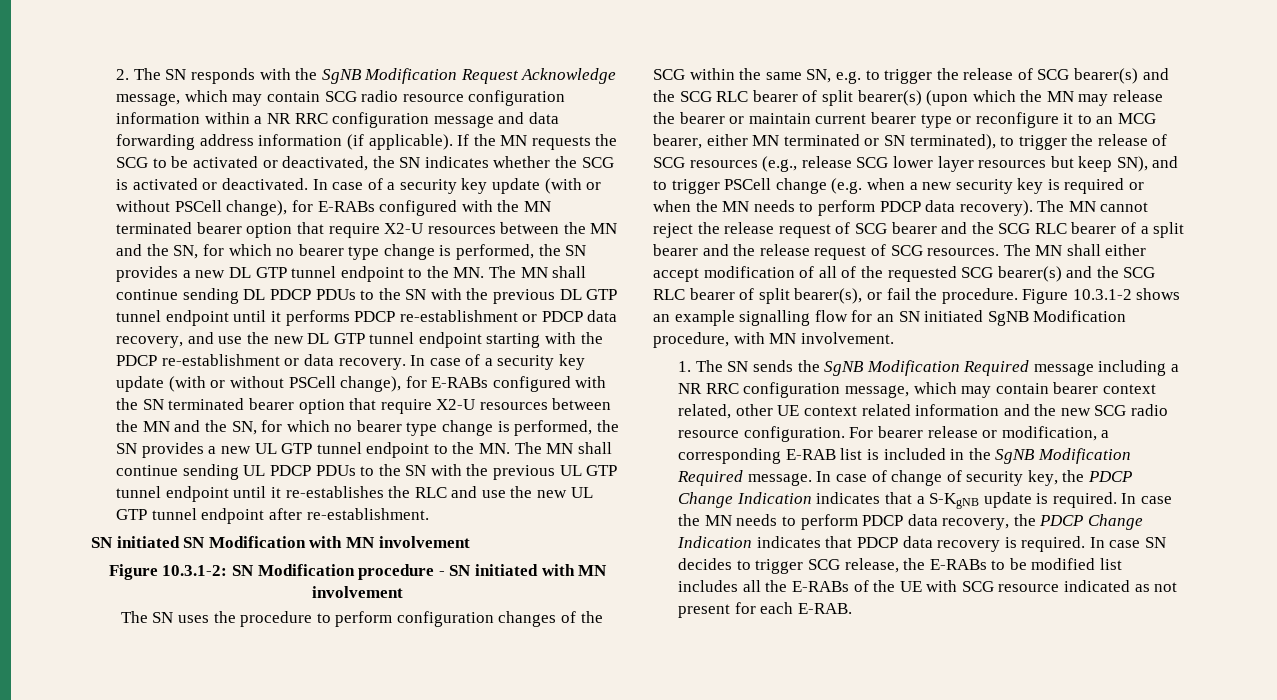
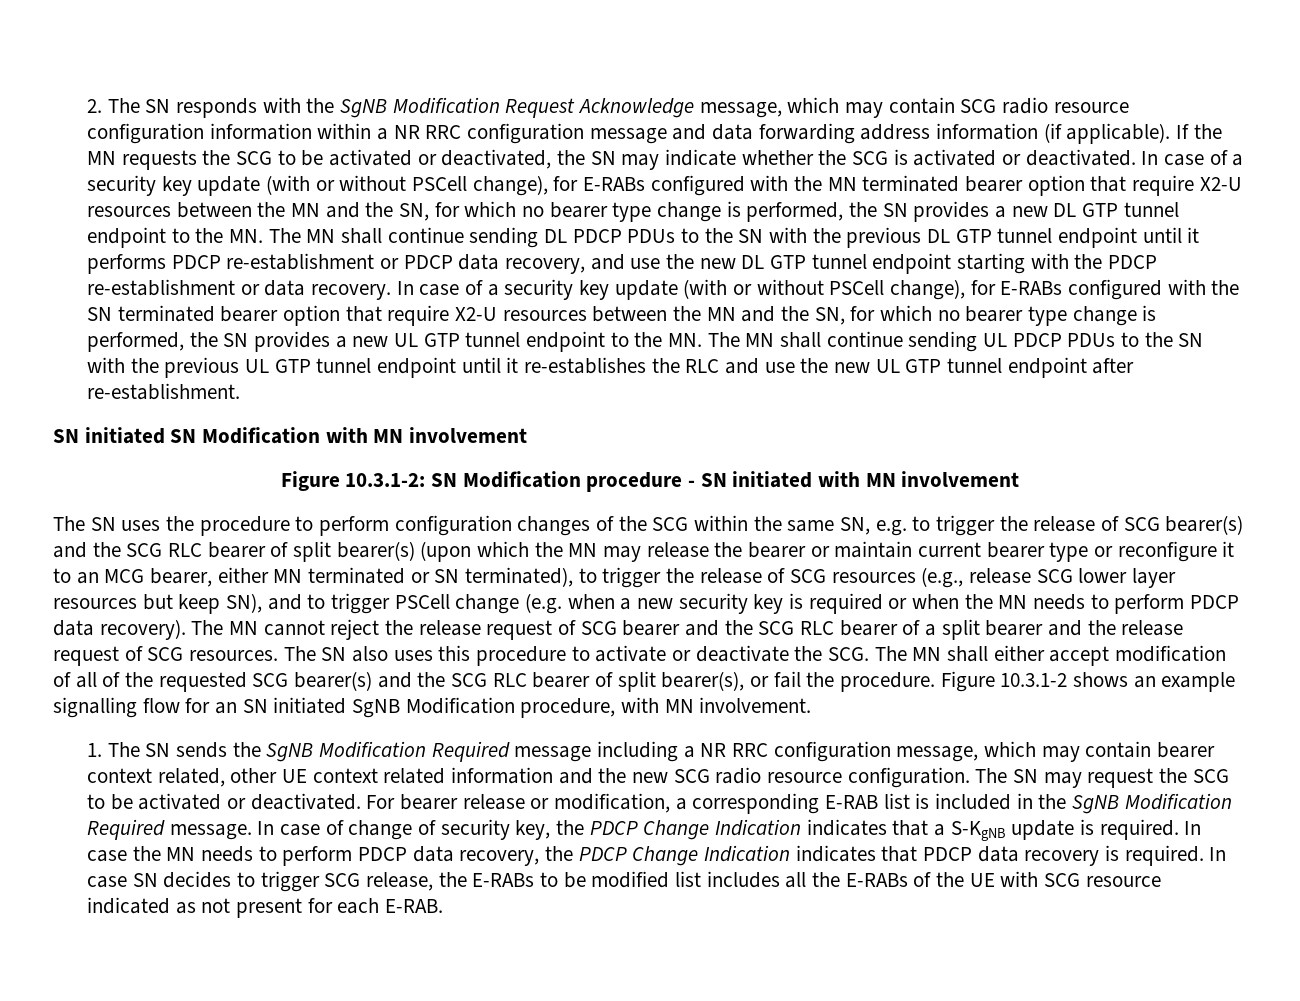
[424,156,489,168] indicates -> [621,149,737,170] may indicate
(1031, 250) none -> [321,645,907,666] SN also uses this procedure to activate or deactivate the SCG. The
(845, 434) none -> [975,768,1229,788] [87,793,361,810] The SN may request the SCG to be activated or deactivated.

